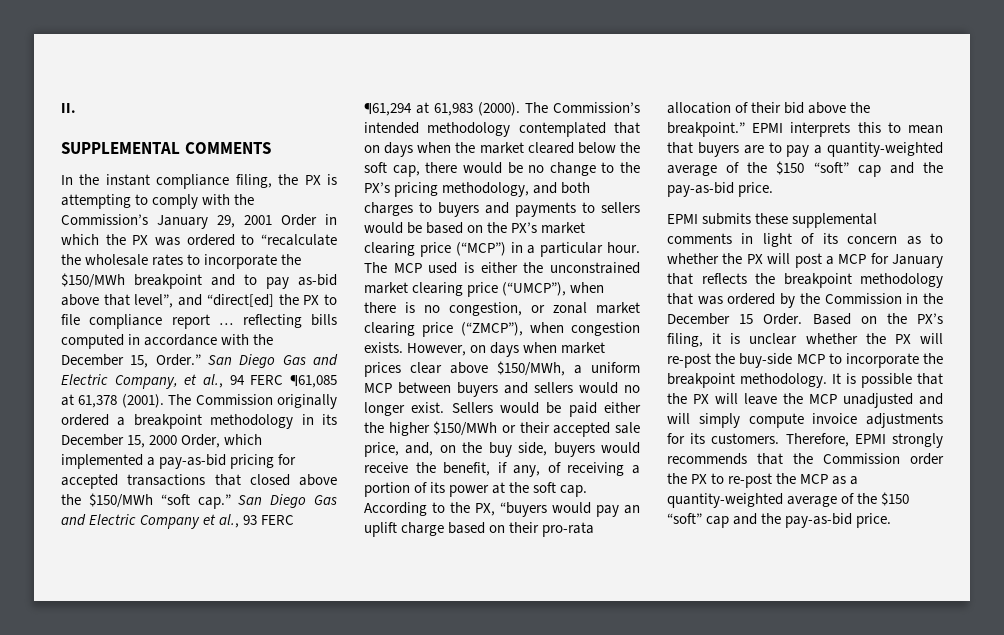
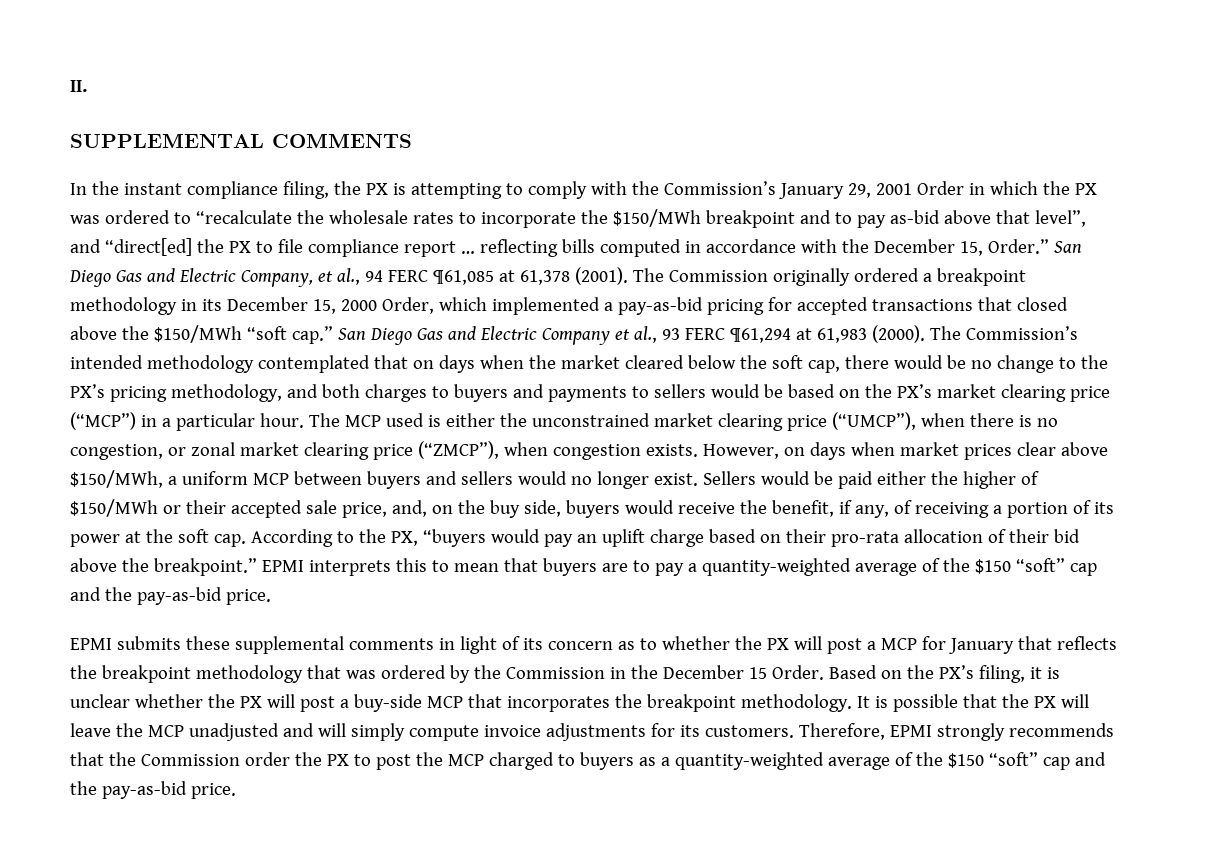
(430, 429) none -> [1020,471,1039,485] of
[667,353,919,368] re-post the buy-side MCP to incorporate -> [299,694,610,712] post a buy-side MCP that incorporates
[728,473,829,488] re-post the MCP -> [375,752,634,770] post the MCP charged to buyers

